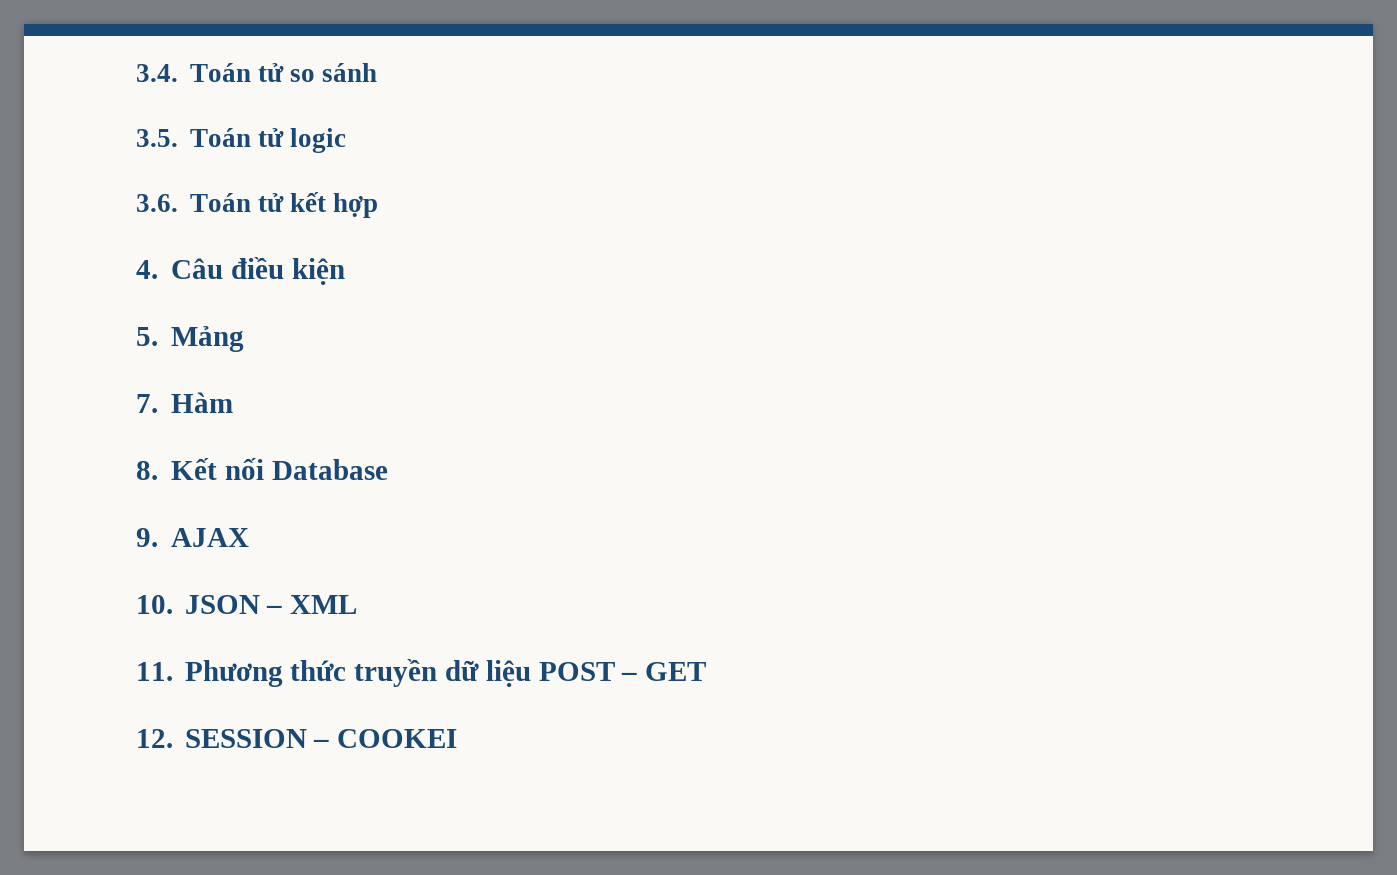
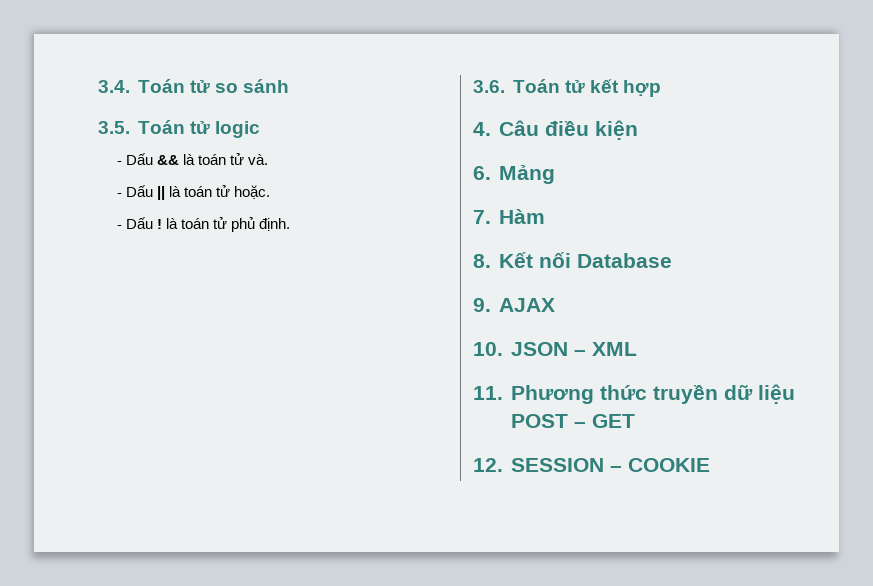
(347, 140) none -> [117,153,269,165] [117,185,271,200] [117,217,291,232] // - Dấu && là toán tử và. // - Dấu || là toán tử hoặc. // - Dấu ! là toán tử phủ định.
[136,327,158,346] 5. -> [473,166,491,180] 6.
[337,729,458,748] COOKEI -> [627,458,710,472] COOKIE

